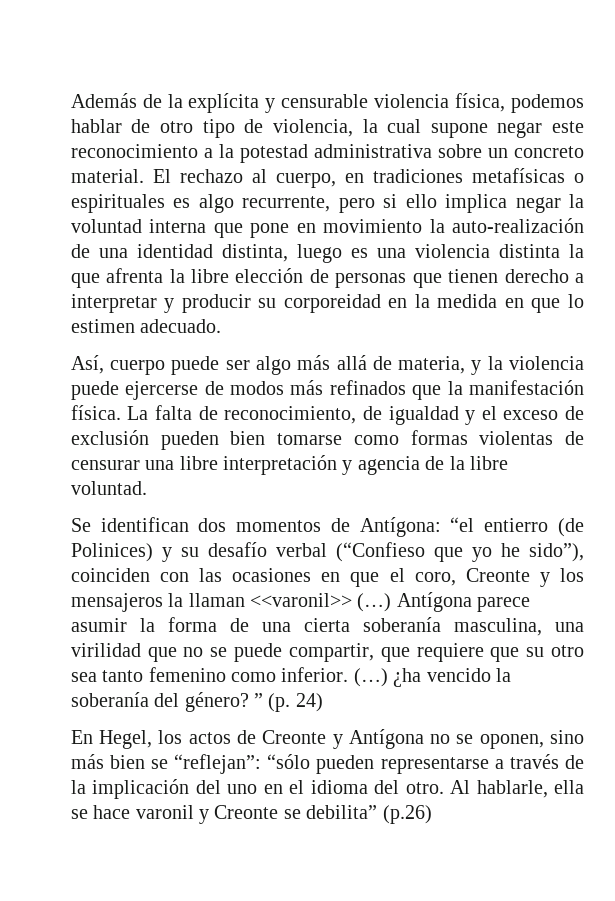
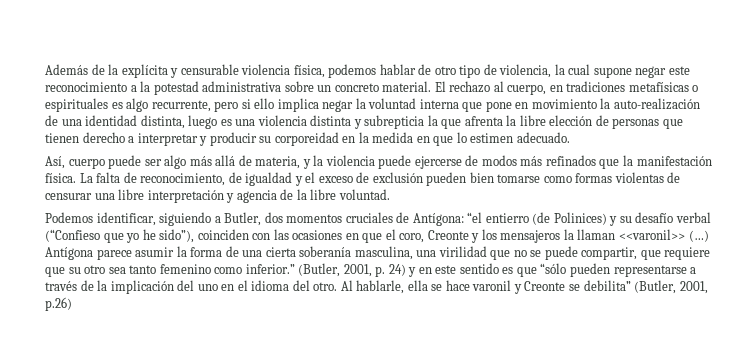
(560, 251) none -> [353,115,425,129] y subrepticia
[70,517,189,532] Se identifican -> [45,212,262,226] Podemos identificar, siguiendo a Butler,
(322, 526) none -> [345,212,393,223] cruciales
[281,667,511,687] [70,692,323,712] [70,729,584,749] [70,754,262,774] inferior. (…) ¿ha vencido la soberanía del género? ” (p. 24) // En Hegel, los actos de Creonte y Antígona no se oponen, sino más bien se “reflejan”: -> [245,263,537,277] inferior.” (Butler, 2001, p. 24) y en este sentido es que
[382,805,432,824] (p.26) -> [634,280,708,294] [45,297,73,311] (Butler, 2001, p.26)

